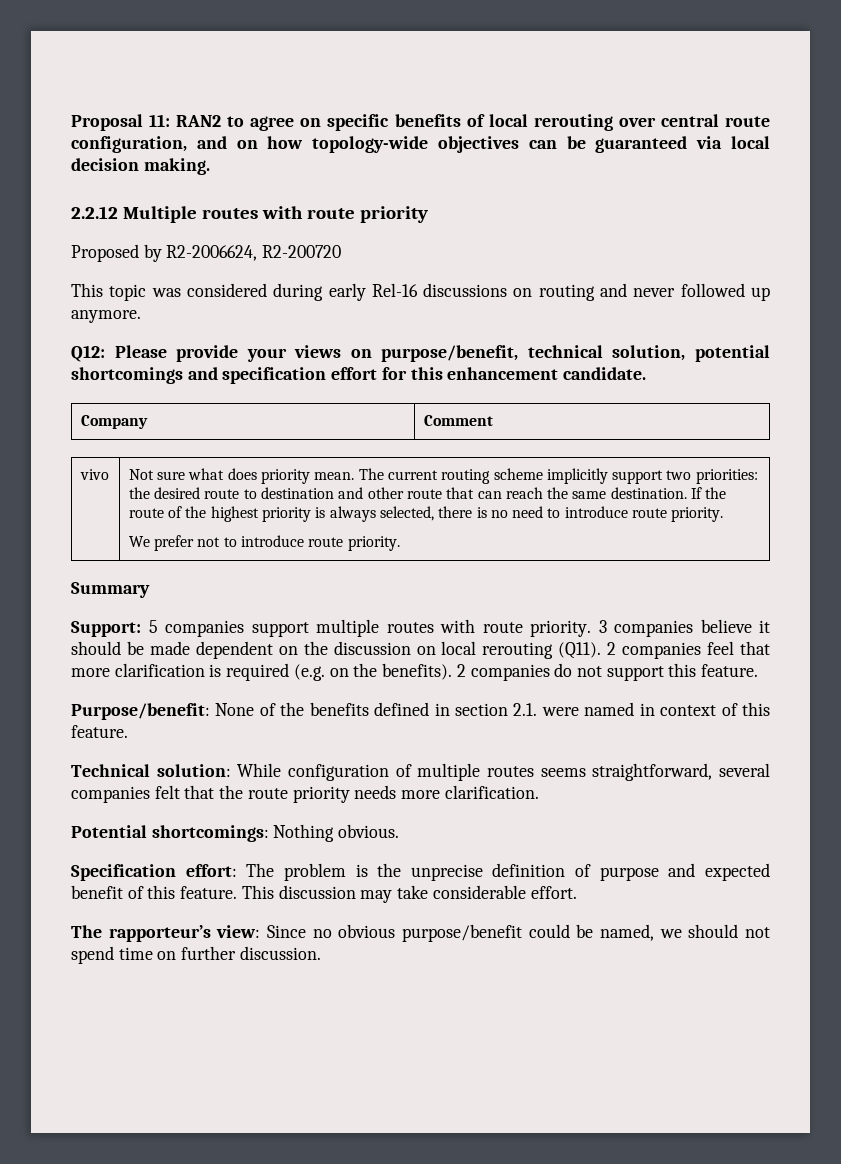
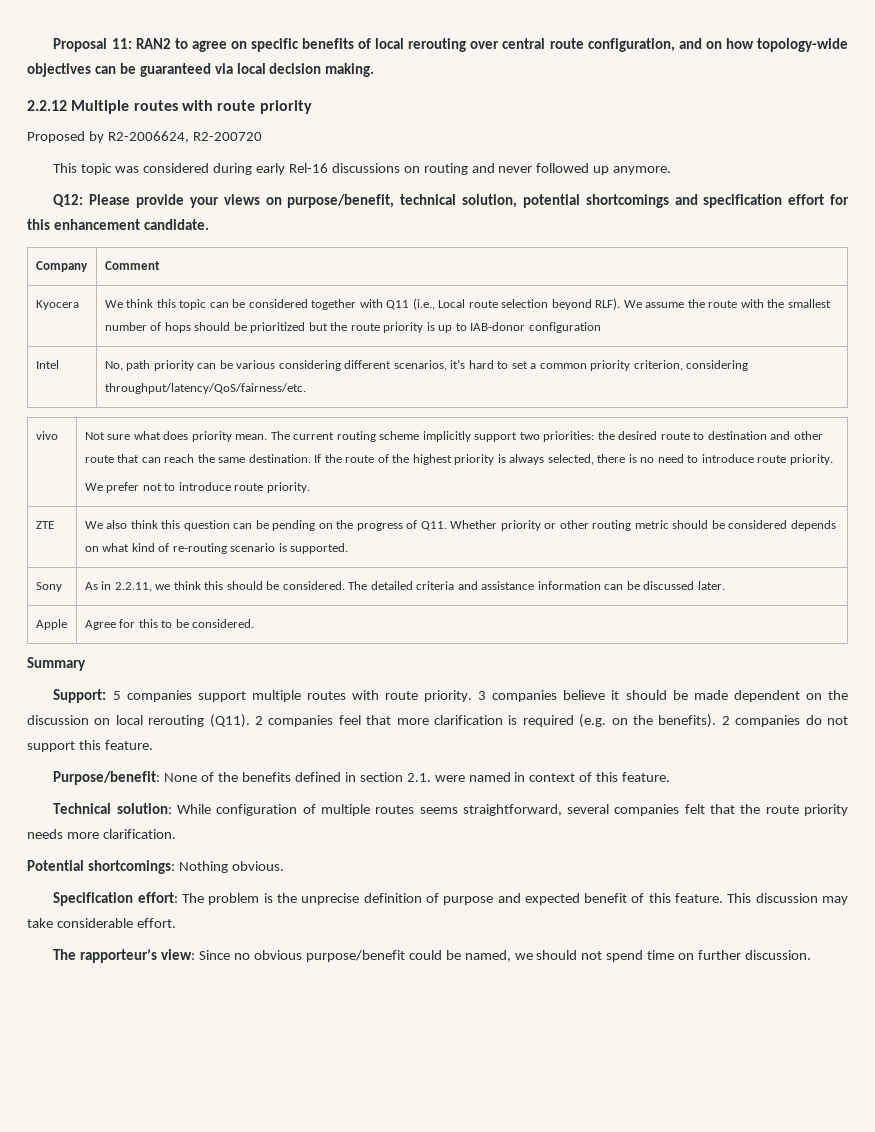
(493, 420) none -> [35,300,79,310] [104,298,831,310] [104,322,601,333] [35,360,59,369] [104,359,749,371] [104,383,306,394] // Kyocera | We think this topic can be considered together with Q11 (i.e., Local route selection beyond RLF). We assume the route with the smallest number of hops should be prioritized but the route priority is up to IAB-donor configuration // Intel | No, path priority can be various considering different scenarios, it’s hard to set a common priority criterion, considering throughput/latency/QoS/fairness/etc.
(400, 543) none -> [35,521,54,529] [84,520,836,531] [84,543,349,554] [35,582,62,592] [84,581,725,592] [35,619,67,630] [84,619,255,630] // ZTE | We also think this question can be pending on the progress of Q11. Whether priority or other routing metric should be considered depends on what kind of re-routing scenario is supported. // Sony | As in 2.2.11, we think this should be considered. The detailed criteria and assistance information can be discussed later. // Apple | Agree for this to be considered.

